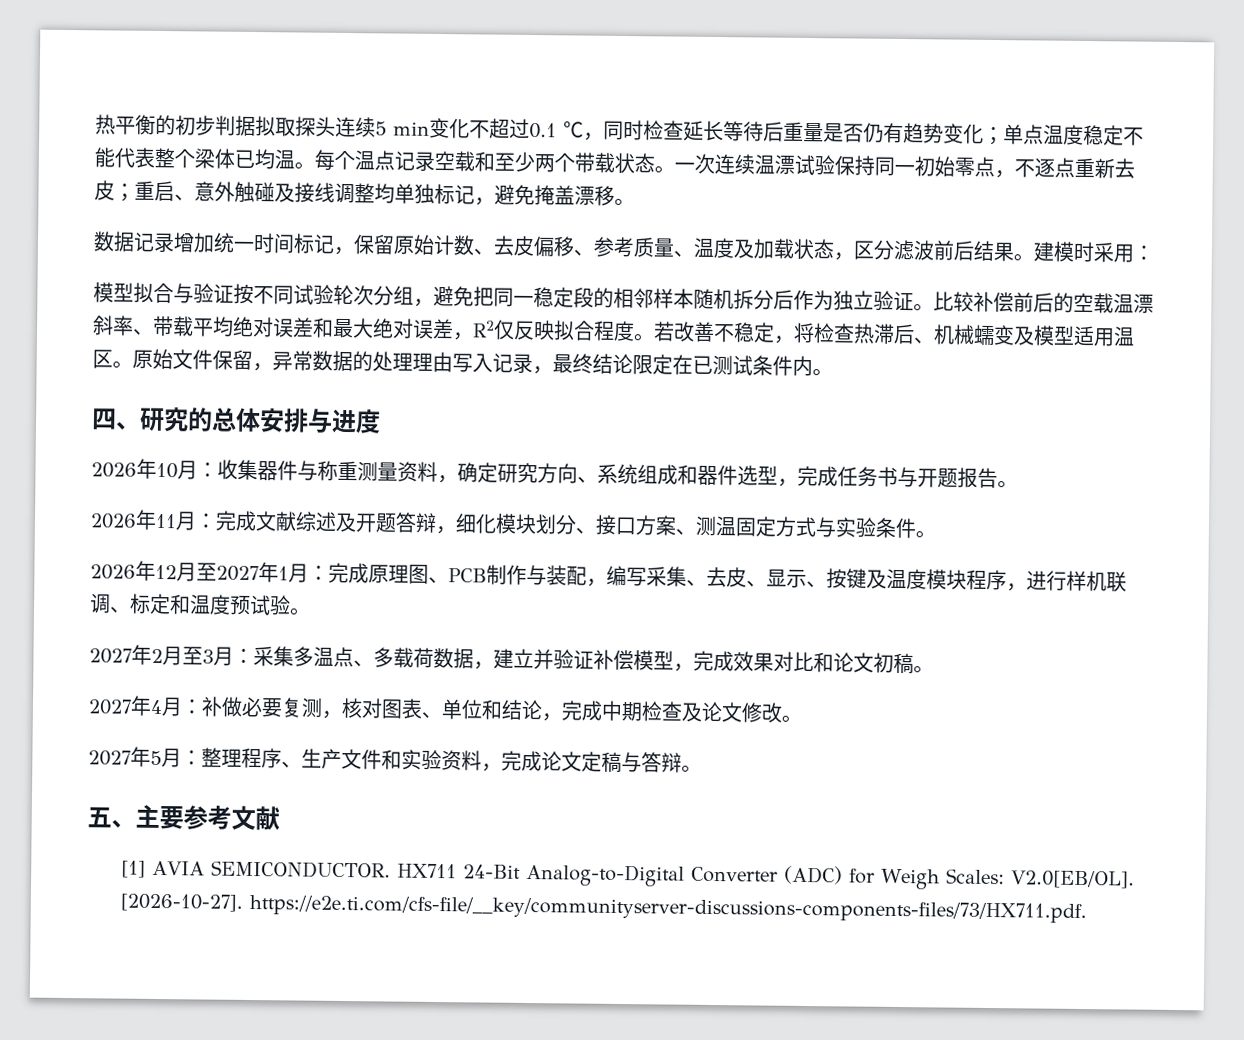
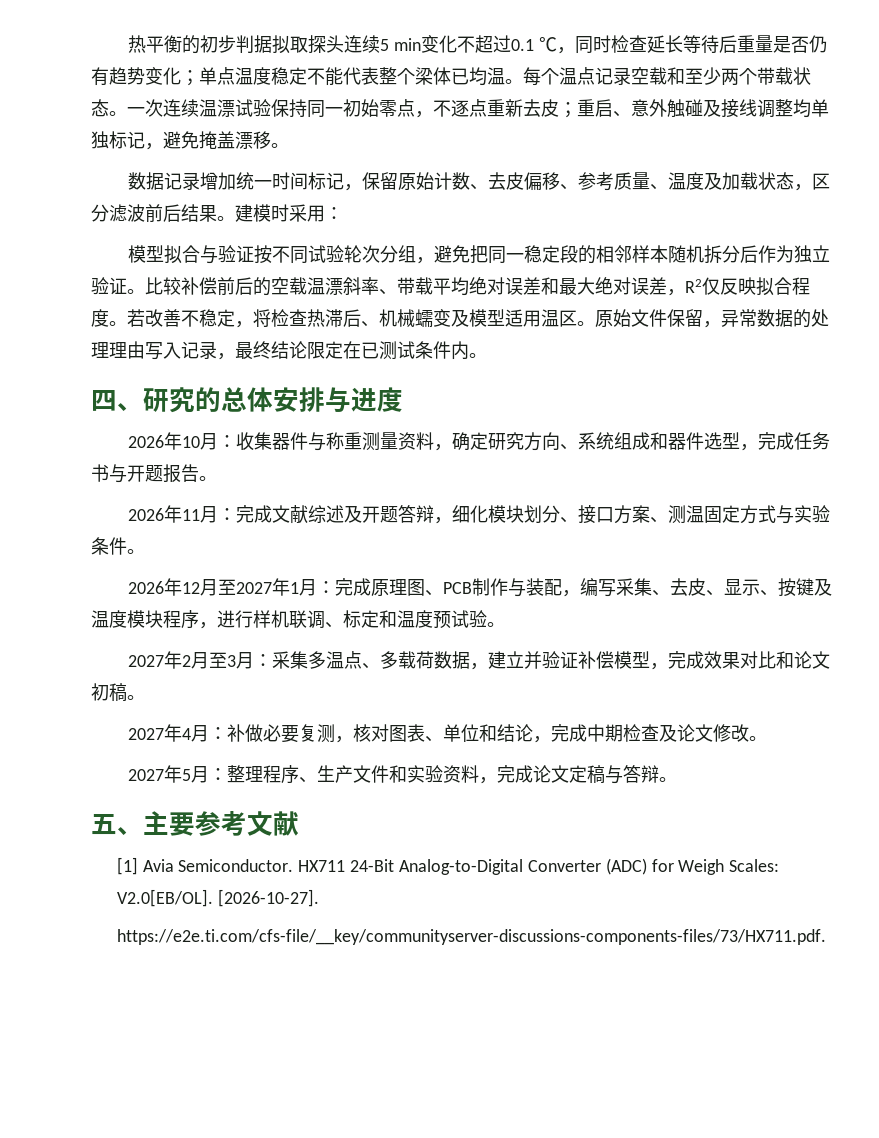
[152,860,392,879] AVIA SEMICONDUCTOR. -> [142,859,294,872] Avia Semiconductor.
(244, 902) none -> (319, 898) //

